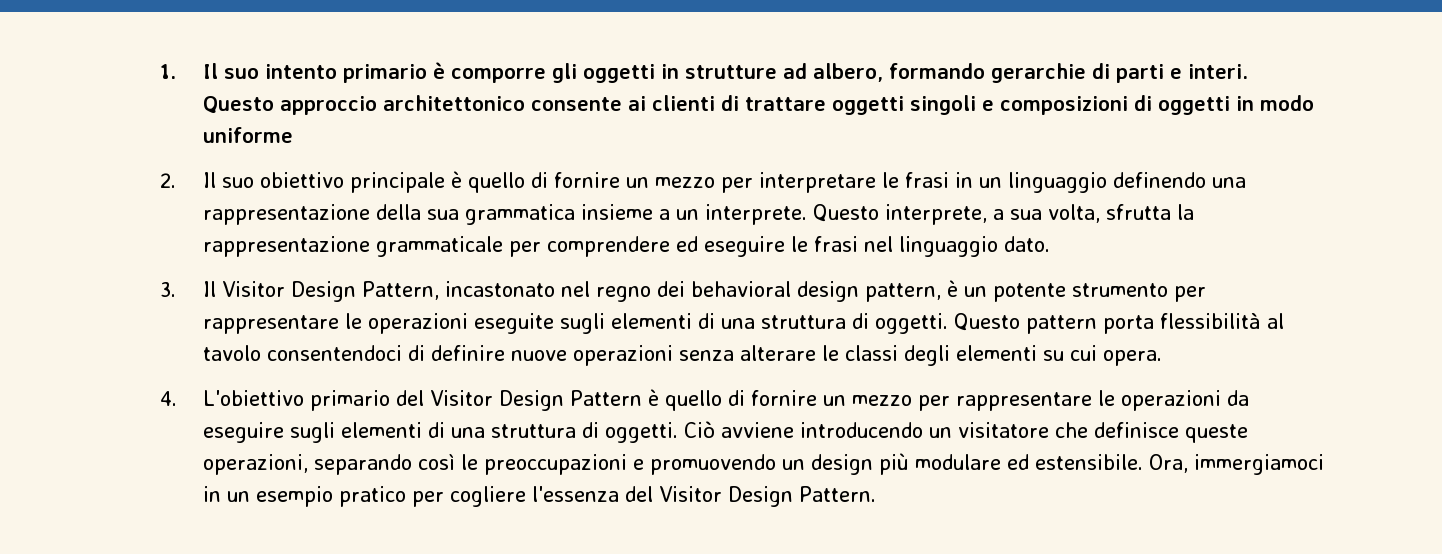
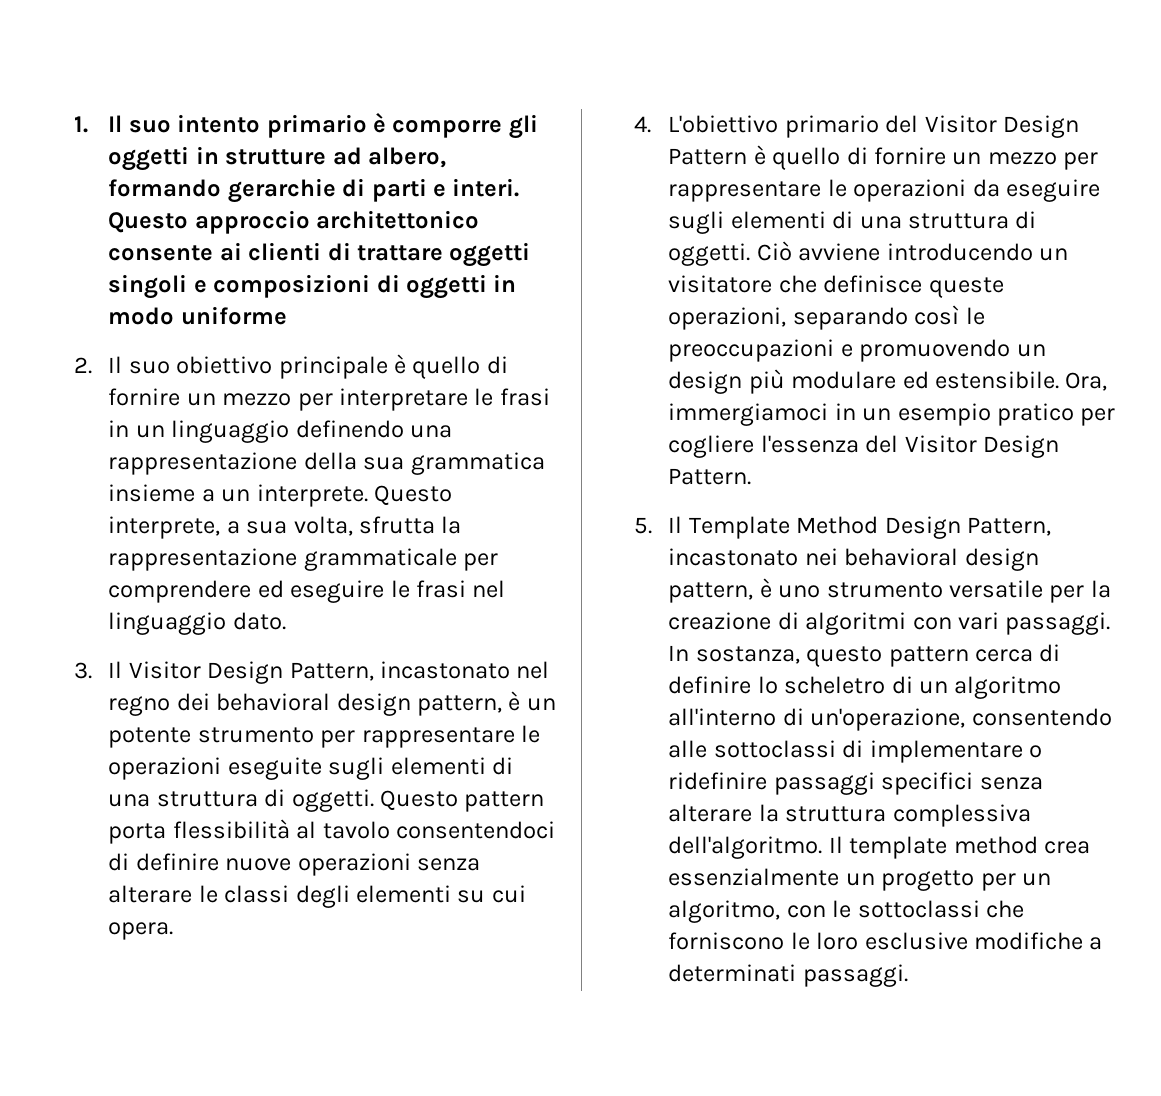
(877, 494) none -> [634,516,1052,539] [668,548,1039,571] [668,578,1111,603] [668,612,1111,635] [668,644,1061,667] [668,676,1062,699] [668,708,1112,731] [668,740,1043,763] [668,772,1043,795] [668,804,1031,827] [668,836,1091,859] [668,868,1052,891] [668,900,1025,923] [668,932,1103,950] [668,964,908,987] // 5. Il Template Method Design Pattern, incastonato nei behavioral design pattern, è uno strumento versatile per la creazione di algoritmi con vari passaggi. In sostanza, questo pattern cerca di definire lo scheletro di un algoritmo all'interno di un'operazione, consentendo alle sottoclassi di implementare o ridefinire passaggi specifici senza alterare la struttura complessiva dell'algoritmo. Il template method crea essenzialmente un progetto per un algoritmo, con le sottoclassi che forniscono le loro esclusive modifiche a determinati passaggi.

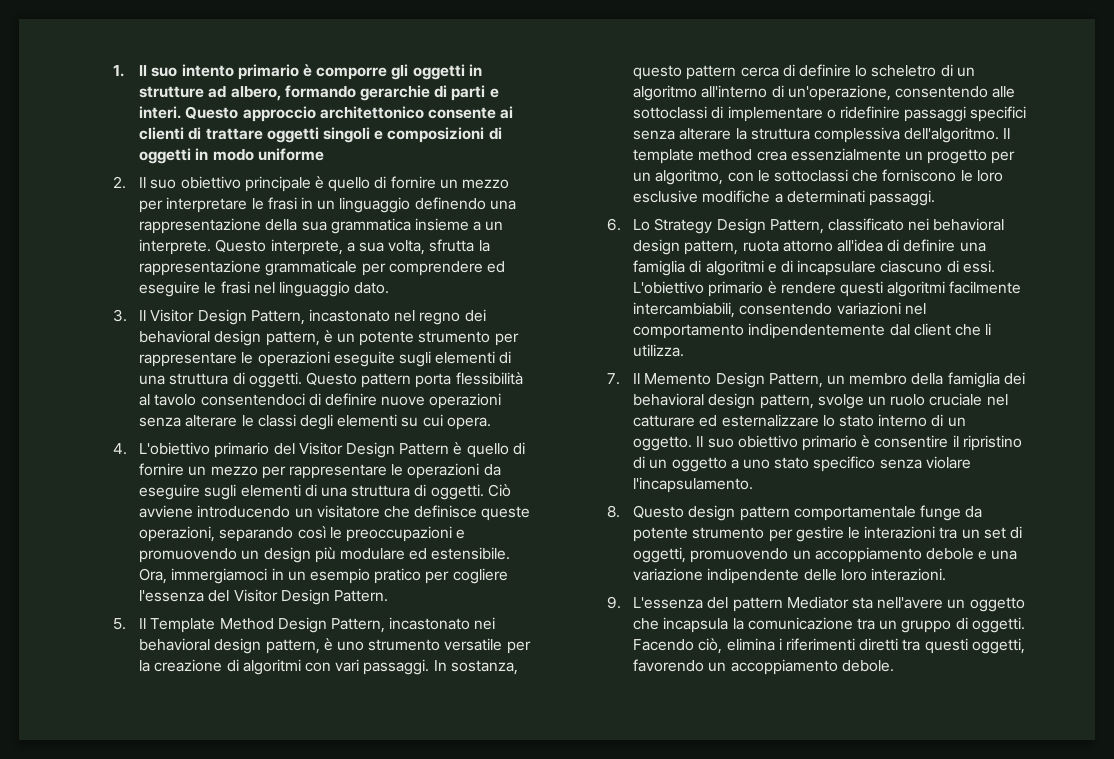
(908, 975) none -> [606,218,1005,234] [633,239,986,255] [633,260,995,276] [633,281,1022,297] [633,302,926,318] [633,323,992,339] [633,344,685,357] [606,372,1025,388] [633,393,1008,409] [633,414,966,427] [633,435,1022,451] [633,456,971,472] [633,477,754,493] [606,505,983,521] [633,526,1022,542] [633,547,1018,563] [633,568,947,584] [606,596,1025,612] [633,617,1025,633] [633,638,1025,654] [633,659,894,675] // 6. Lo Strategy Design Pattern, classificato nei behavioral design pattern, ruota attorno all'idea di definire una famiglia di algoritmi e di incapsulare ciascuno di essi. L'obiettivo primario è rendere questi algoritmi facilmente intercambiabili, consentendo variazioni nel comportamento indipendentemente dal client che li utilizza. // 7. Il Memento Design Pattern, un membro della famiglia dei behavioral design pattern, svolge un ruolo cruciale nel catturare ed esternalizzare lo stato interno di un oggetto. Il suo obiettivo primario è consentire il ripristino di un oggetto a uno stato specifico senza violare l'incapsulamento. // 8. Questo design pattern comportamentale funge da potente strumento per gestire le interazioni tra un set di oggetti, promuovendo un accoppiamento debole e una variazione indipendente delle loro interazioni. // 9. L'essenza del pattern Mediator sta nell'avere un oggetto che incapsula la comunicazione tra un gruppo di oggetti. Facendo ciò, elimina i riferimenti diretti tra questi oggetti, favorendo un accoppiamento debole.

